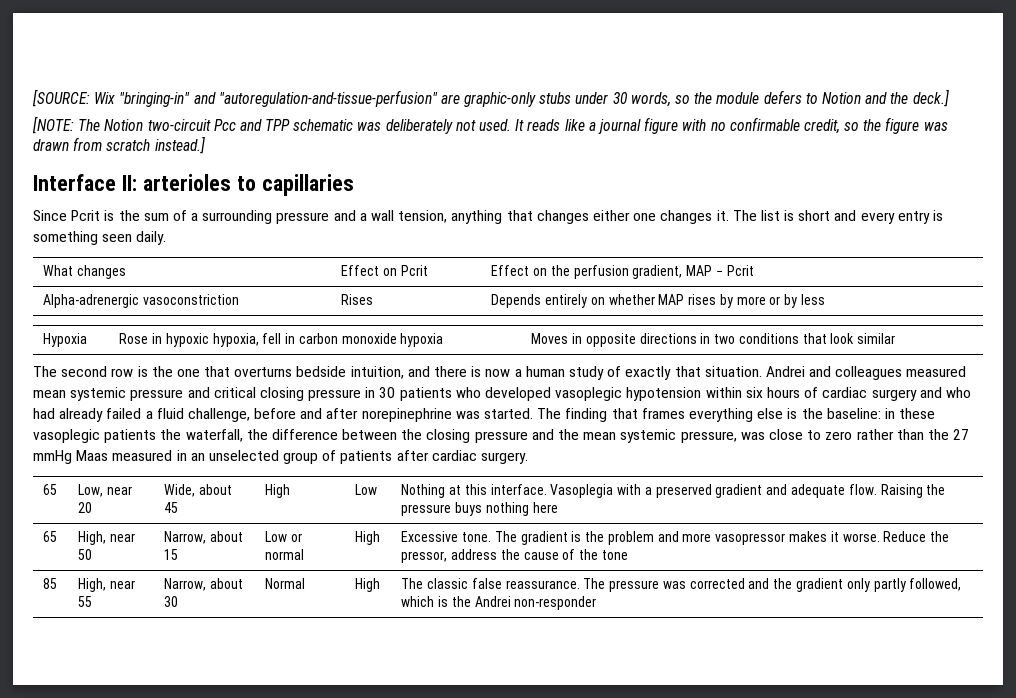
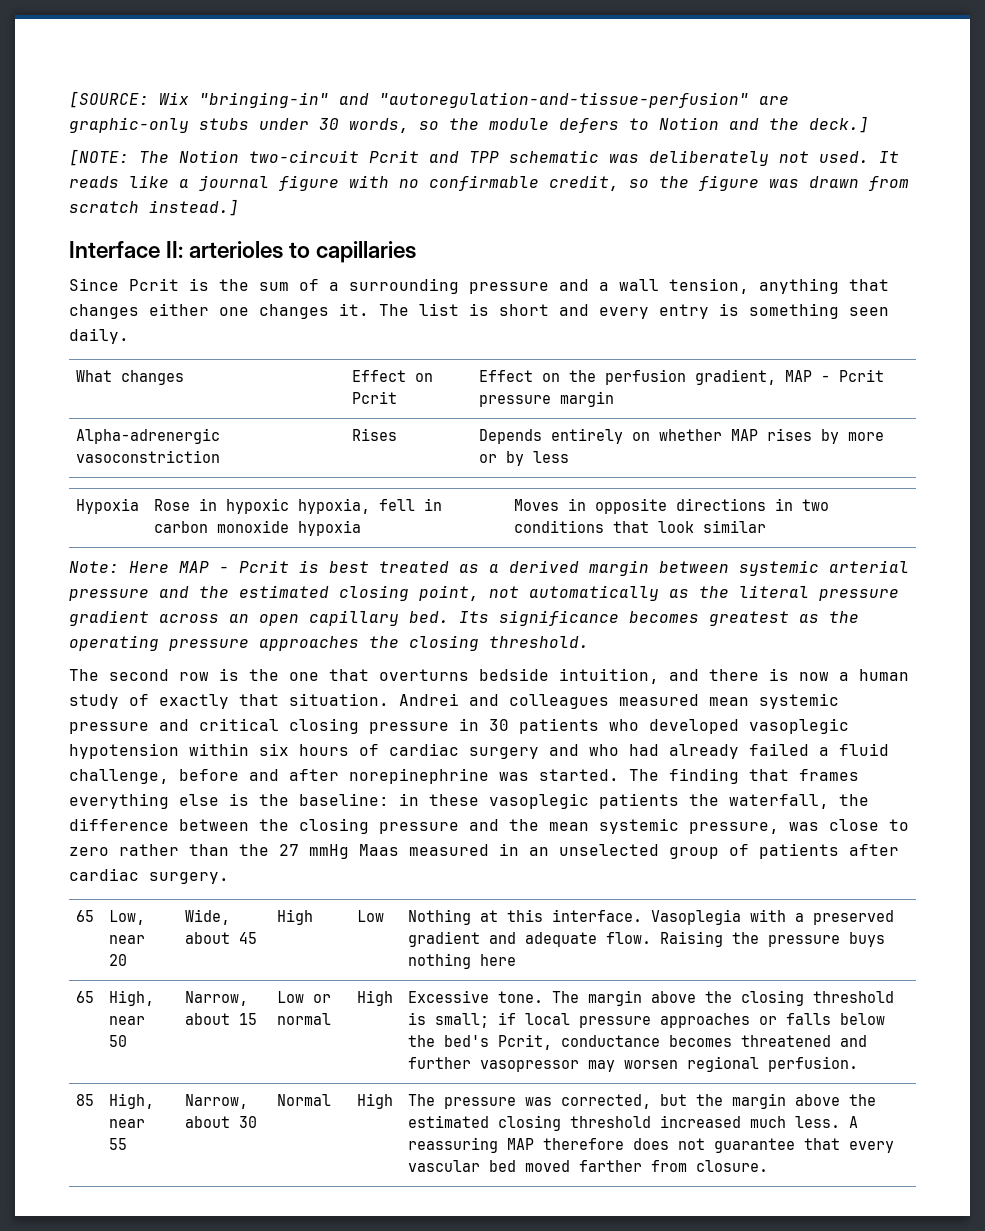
[213,119,236,131] Pcc -> [369,150,419,163] Pcrit
(754, 270) none -> [479,391,615,407] pressure margin
(896, 338) none -> [69,560,909,576] [69,585,899,601] [69,610,859,626] [69,635,589,651] // Note: Here MAP − Pcrit is best treated as a derived margin between systemic arterial pressure and the estimated closing point, not automatically as the literal pressure gradient across an open capillary bed. Its significance becomes greatest as the operating pressure approaches the closing threshold.
[520,531,950,545] [401,549,628,563] gradient is the problem and more vasopressor makes it worse. Reduce the pressor, address the cause of the tone -> [588,990,895,1006] [408,1012,886,1028] [408,1034,868,1050] [408,1056,859,1072] margin above the closing threshold is small; if local pressure approaches or falls below the bed's Pcrit, conductance becomes threatened and further vasopressor may worsen regional perfusion.
[427,578,962,592] [401,596,597,610] classic false reassurance. The pressure was corrected and the gradient only partly followed, which is the Andrei non-responder -> [444,1093,877,1109] [408,1115,859,1131] [408,1137,895,1153] [408,1160,769,1172] pressure was corrected, but the margin above the estimated closing threshold increased much less. A reassuring MAP therefore does not guarantee that every vascular bed moved farther from closure.

